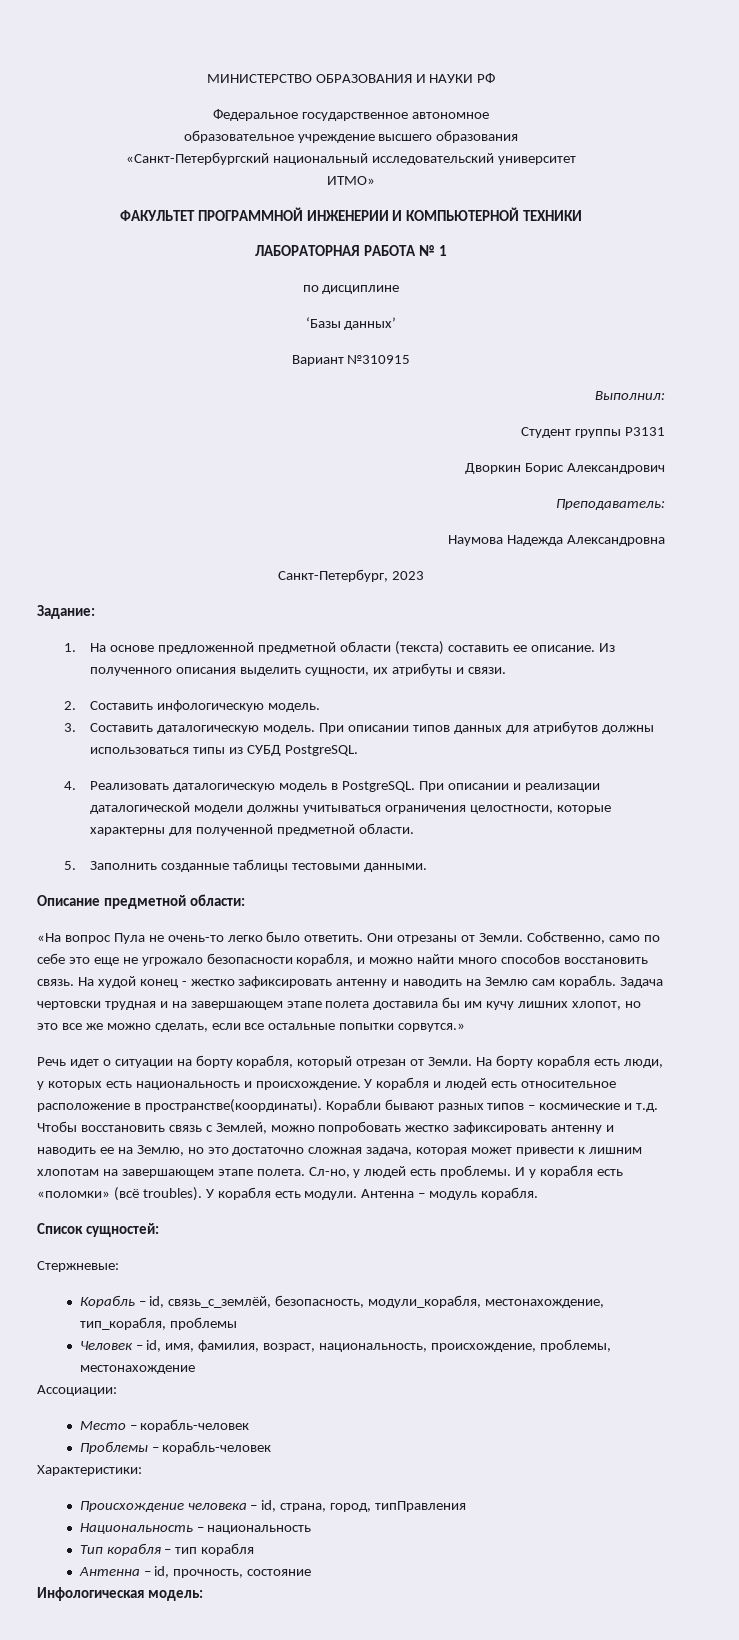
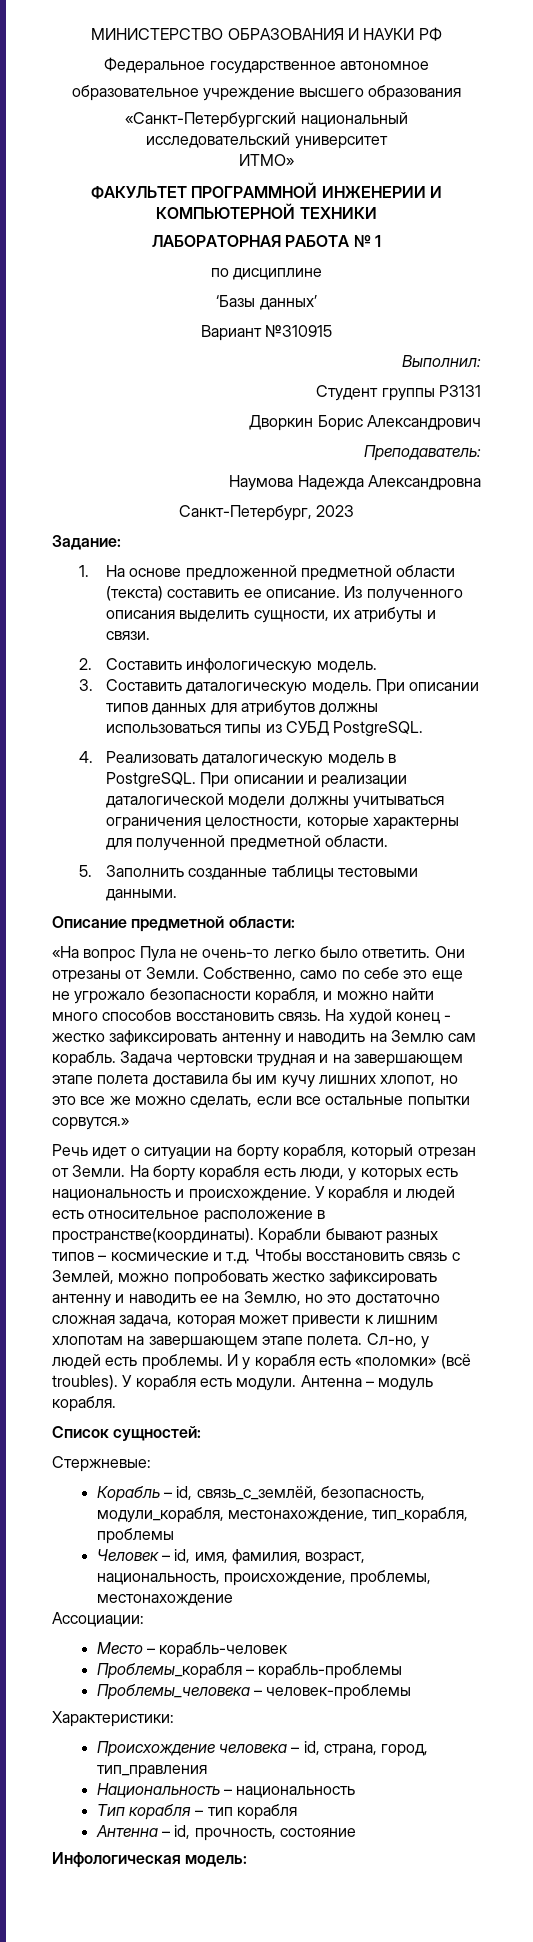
[79,1441,272,1454] Проблемы – корабль-человек -> [96,1663,403,1679] [96,1684,412,1700] Проблемы_корабля – корабль-проблемы // Проблемы_человека – человек-проблемы
[375,1501,467,1512] типПравления -> [96,1765,207,1778] тип_правления

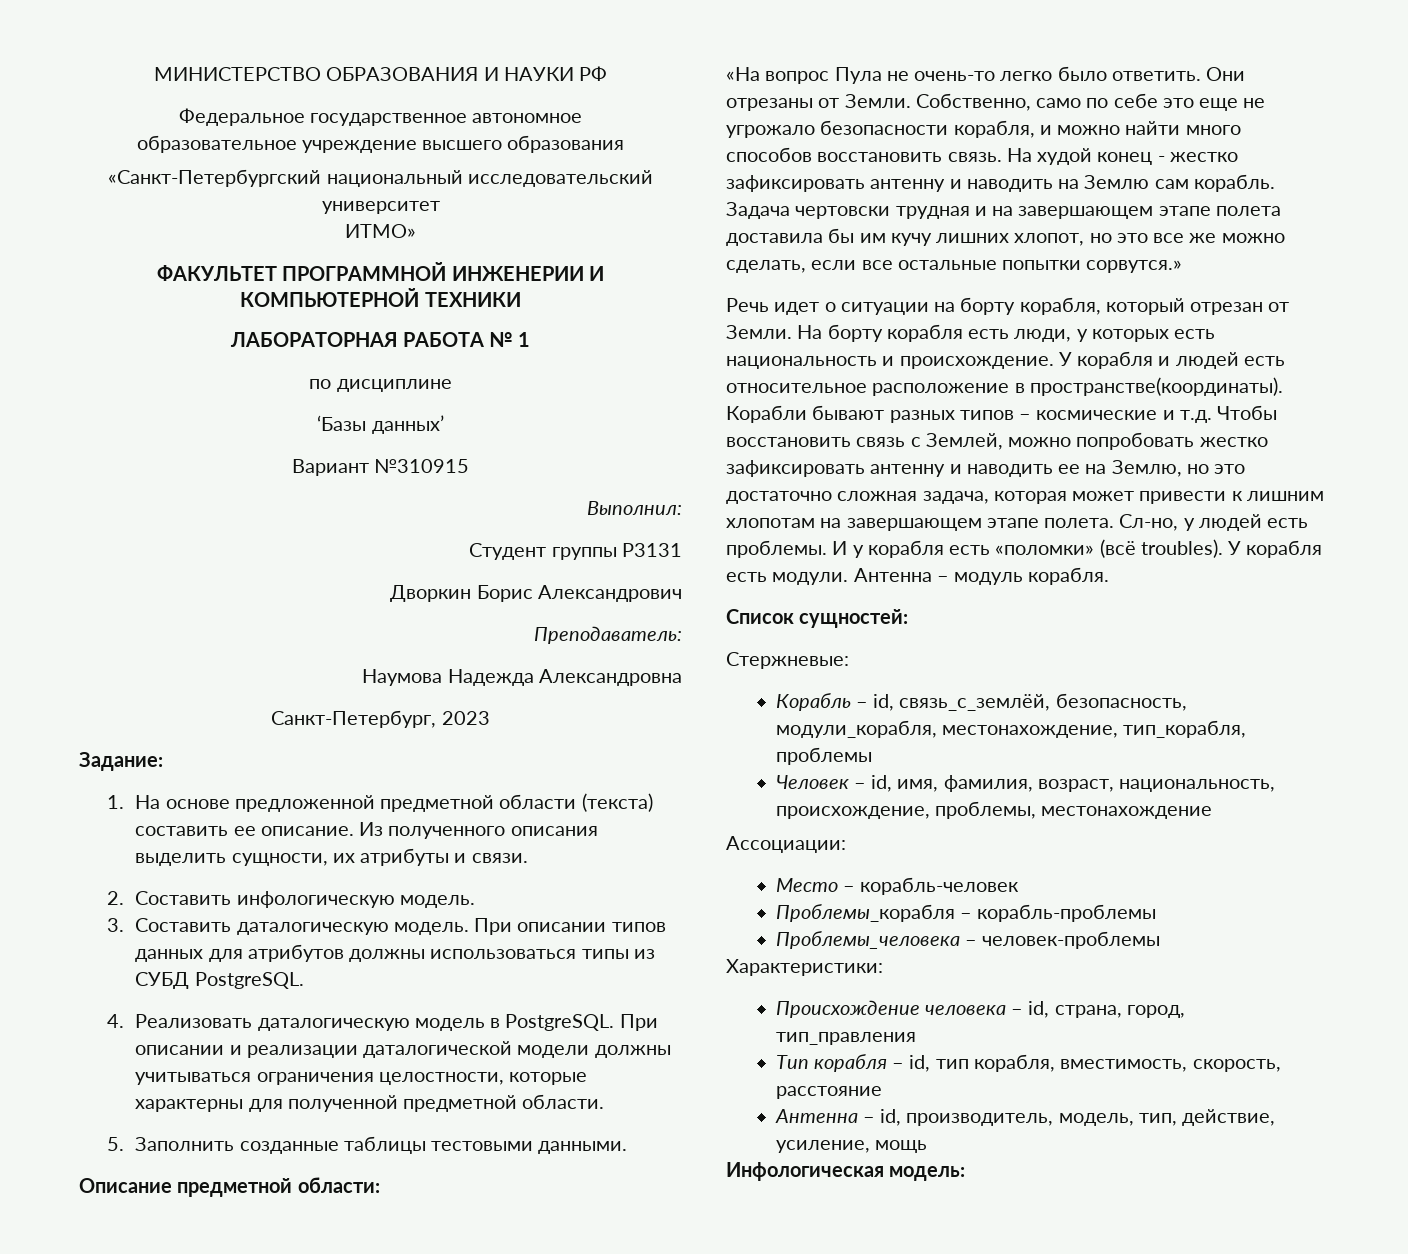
[96,1783,356,1798] // Национальность – национальность -> (916, 1038) none
[207,1804,297,1820] [95,1825,356,1841] тип корабля // Антенна – id, прочность, состояние -> [909,1054,1281,1072] [775,1086,882,1099] [774,1109,1276,1126] [775,1140,927,1153] id, тип корабля, вместимость, скорость, расстояние // Антенна – id, производитель, модель, тип, действие, усиление, мощь

